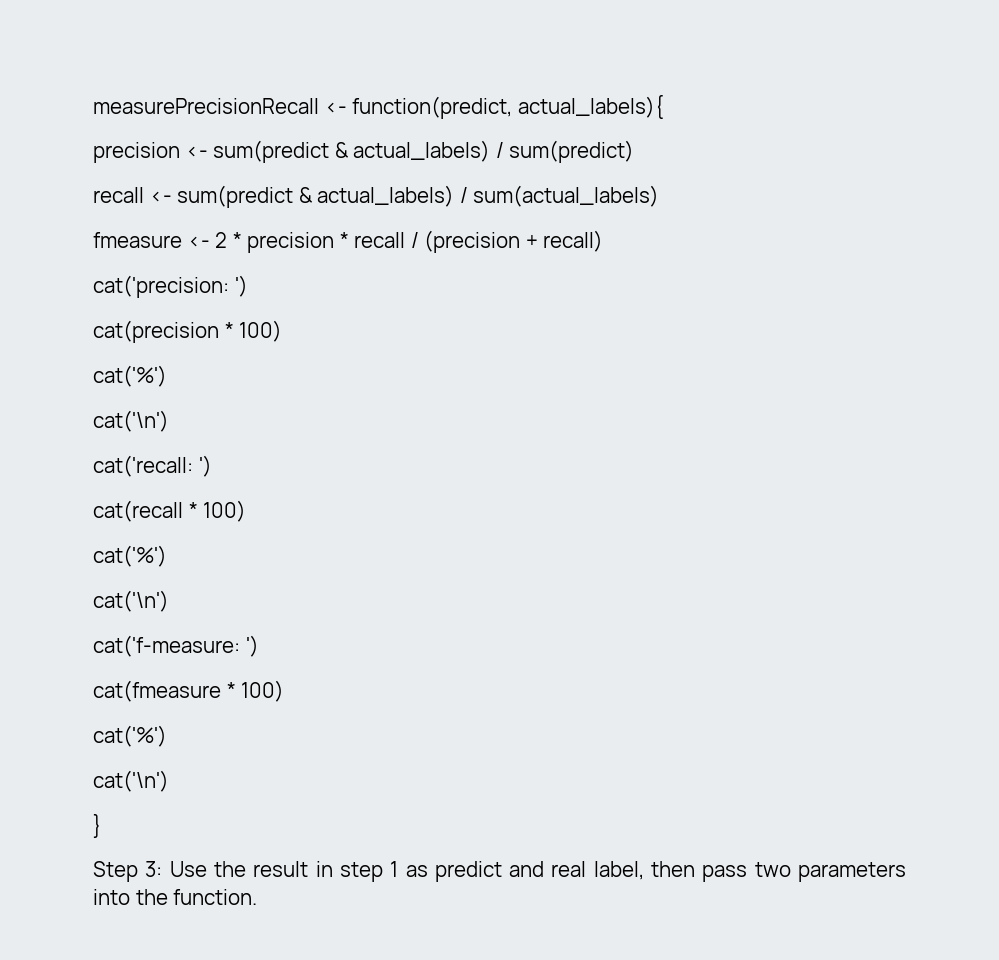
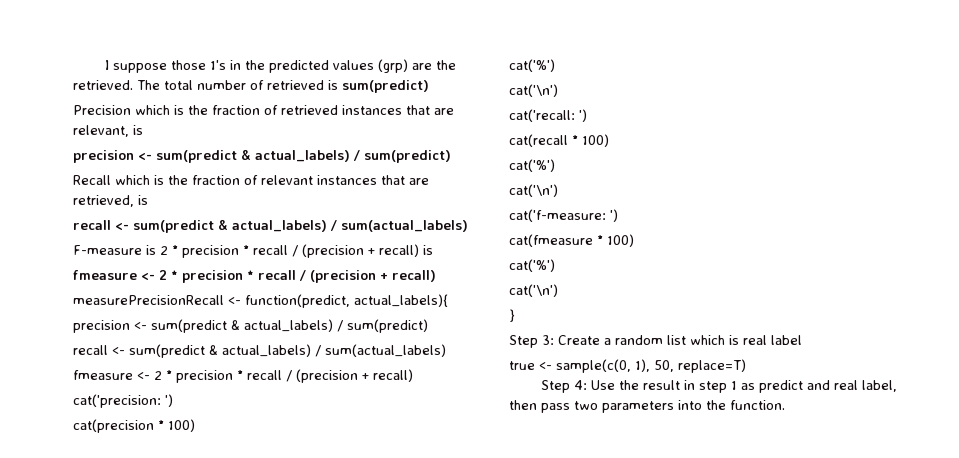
(93, 106) none -> [104,59,456,73] [73,80,429,93] [73,105,454,115] [73,125,143,137] [73,149,451,163] [73,175,429,185] [73,195,148,207] [73,219,468,233] [73,244,433,258] [73,270,436,283] I suppose those 1's in the predicted values (grp) are the retrieved. The total number of retrieved is sum(predict) // Precision which is the fraction of retrieved instances that are relevant, is // precision <- sum(predict & actual_labels) / sum(predict) // Recall which is the fraction of relevant instances that are retrieved, is // recall <- sum(predict & actual_labels) / sum(actual_labels) // F-measure is 2 * precision * recall / (precision + recall) is // fmeasure <- 2 * precision * recall / (precision + recall) //
(163, 869) none -> [558,335,802,345] [509,359,746,373] [540,380,587,393] Create a random list which is real label // true <- sample(c(0, 1), 50, replace=T) // Step 4:

